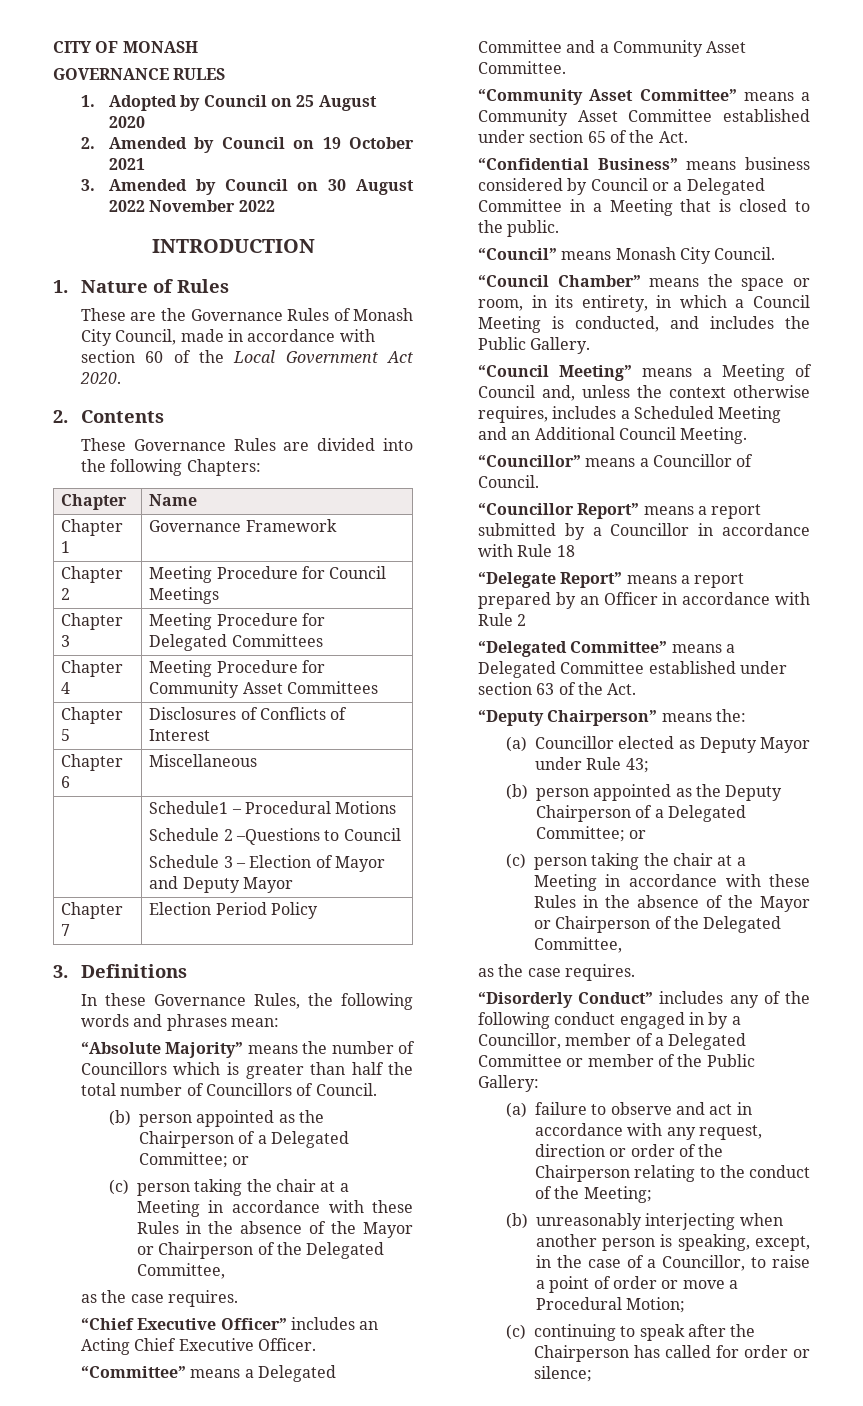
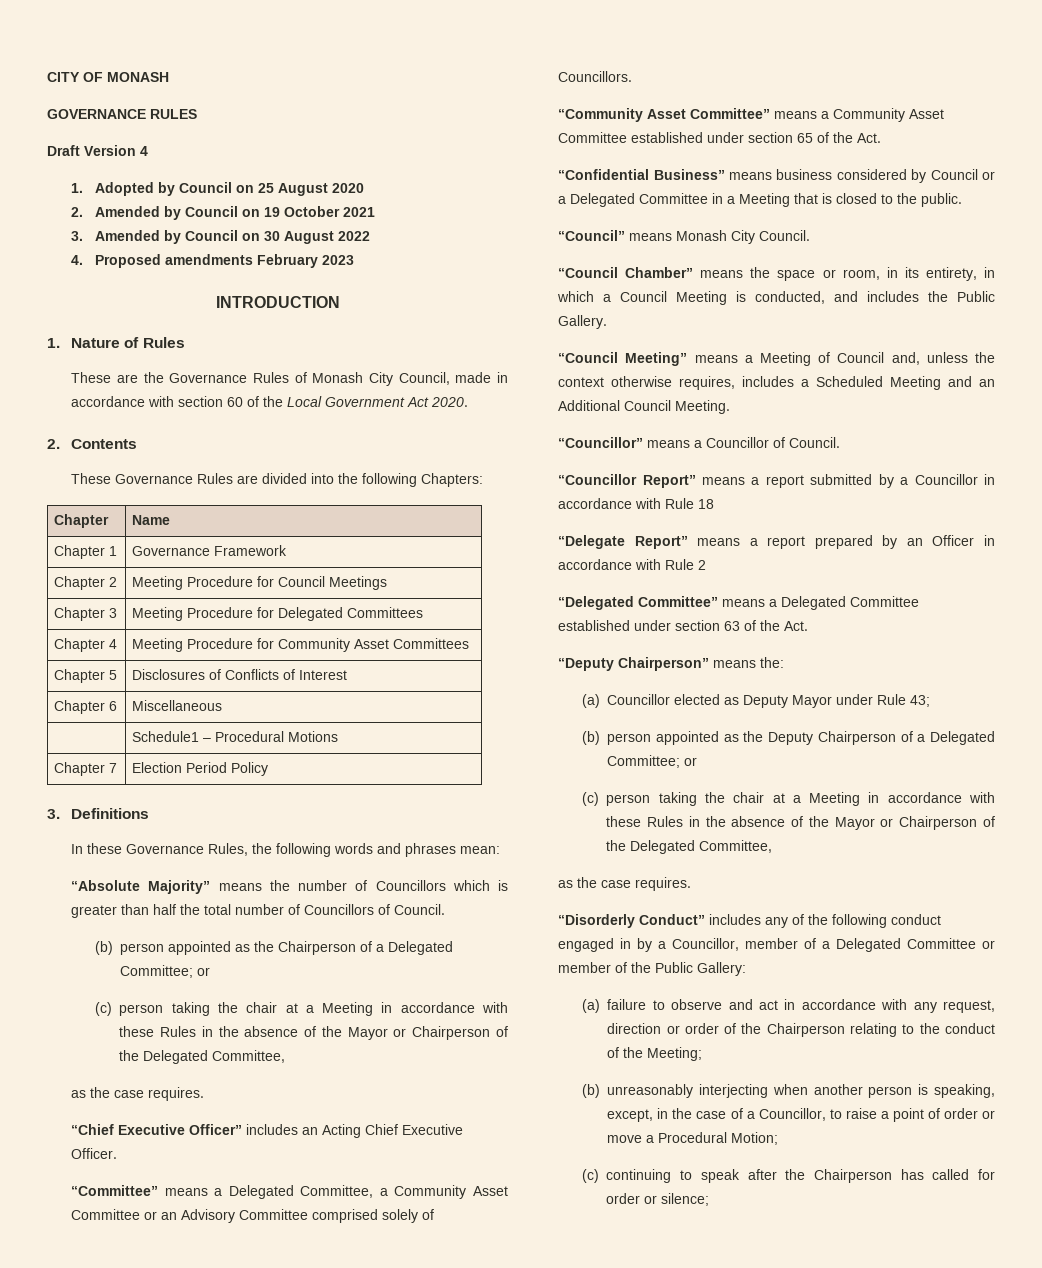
(226, 74) none -> [47,145,148,156] // Draft Version 4
[149,200,275,212] November 2022 -> [71,254,355,268] // 4. Proposed amendments February 2023
[149,828,401,845] [149,855,385,872] [149,876,293,893] // Schedule 2 –Questions to Council // Schedule 3 – Election of Mayor and Deputy Mayor -> (338, 736) none
[477,40,747,57] [477,61,566,74] Committee and a Community Asset Committee. -> [300,1185,508,1199] [71,1209,435,1223] [558,71,633,82] Committee, a Community Asset Committee or an Advisory Committee comprised solely of Councillors.

